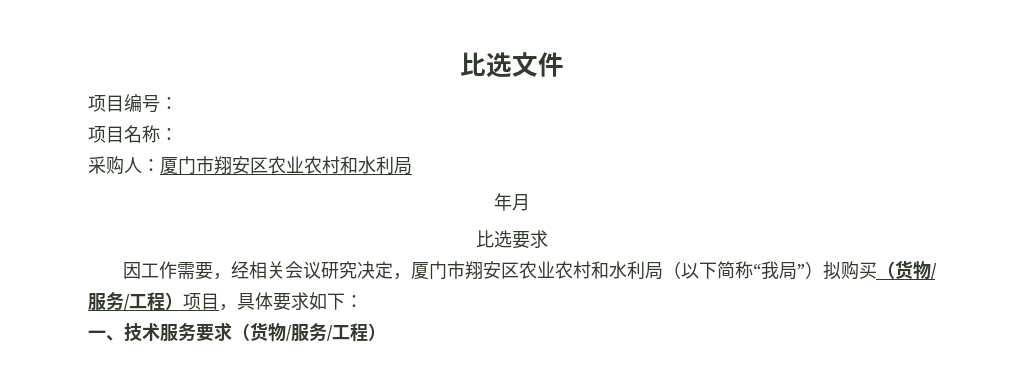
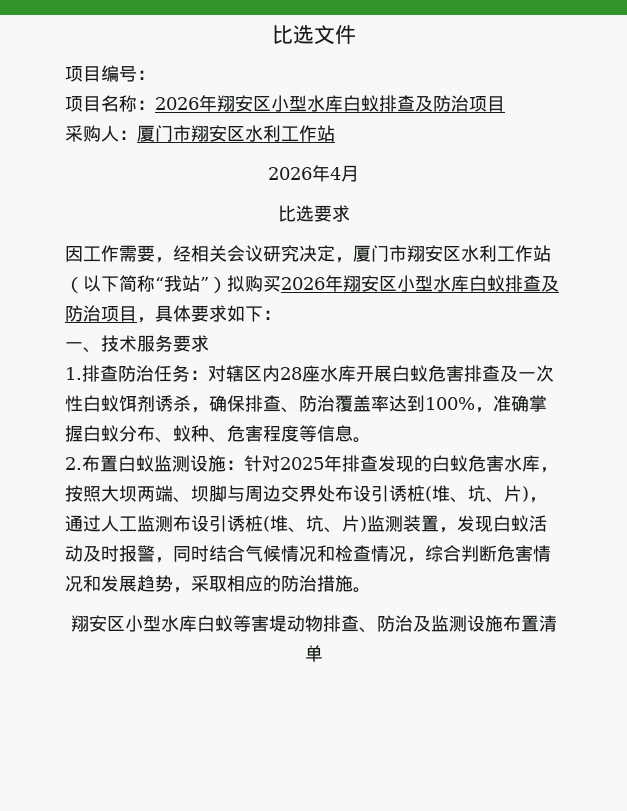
(178, 134) none -> [155,95,505,112] 2026年翔安区小型水库白蚁排查及防治项目
[268,156,412,175] [494,193,512,211] 农业农村和水利局 // 年 -> [245,125,335,142] [268,165,341,182] 水利工作站 // 2026年4
[518,261,663,280] 农业农村和水利局 -> [461,245,551,262] 水利工作站
[778,262,797,280] 局 -> [182,275,200,292] 站
[876,260,937,280] [88,292,183,311] （货物/服务/工程） -> [281,275,559,292] [65,305,101,322] 2026年翔安区小型水库白蚁排查及防治
[232,322,386,342] （货物/服务/工程） -> [65,365,554,382] [65,395,547,413] [65,425,371,443] [65,455,558,473] [65,485,547,503] [65,515,547,533] [65,545,551,563] [65,575,371,593] [70,615,557,633] [304,645,323,662] // 1.排查防治任务：对辖区内28座水库开展白蚁危害排查及一次性白蚁饵剂诱杀，确保排查、防治覆盖率达到100%，准确掌握白蚁分布、蚁种、危害程度等信息。 // 2.布置白蚁监测设施：针对2025年排查发现的白蚁危害水库，按照大坝两端、坝脚与周边交界处布设引诱桩(堆、坑、片)，通过人工监测布设引诱桩(堆、坑、片)监测装置，发现白蚁活动及时报警，同时结合气候情况和检查情况，综合判断危害情况和发展趋势，采取相应的防治措施。 // 翔安区小型水库白蚁等害堤动物排查、防治及监测设施布置清单

